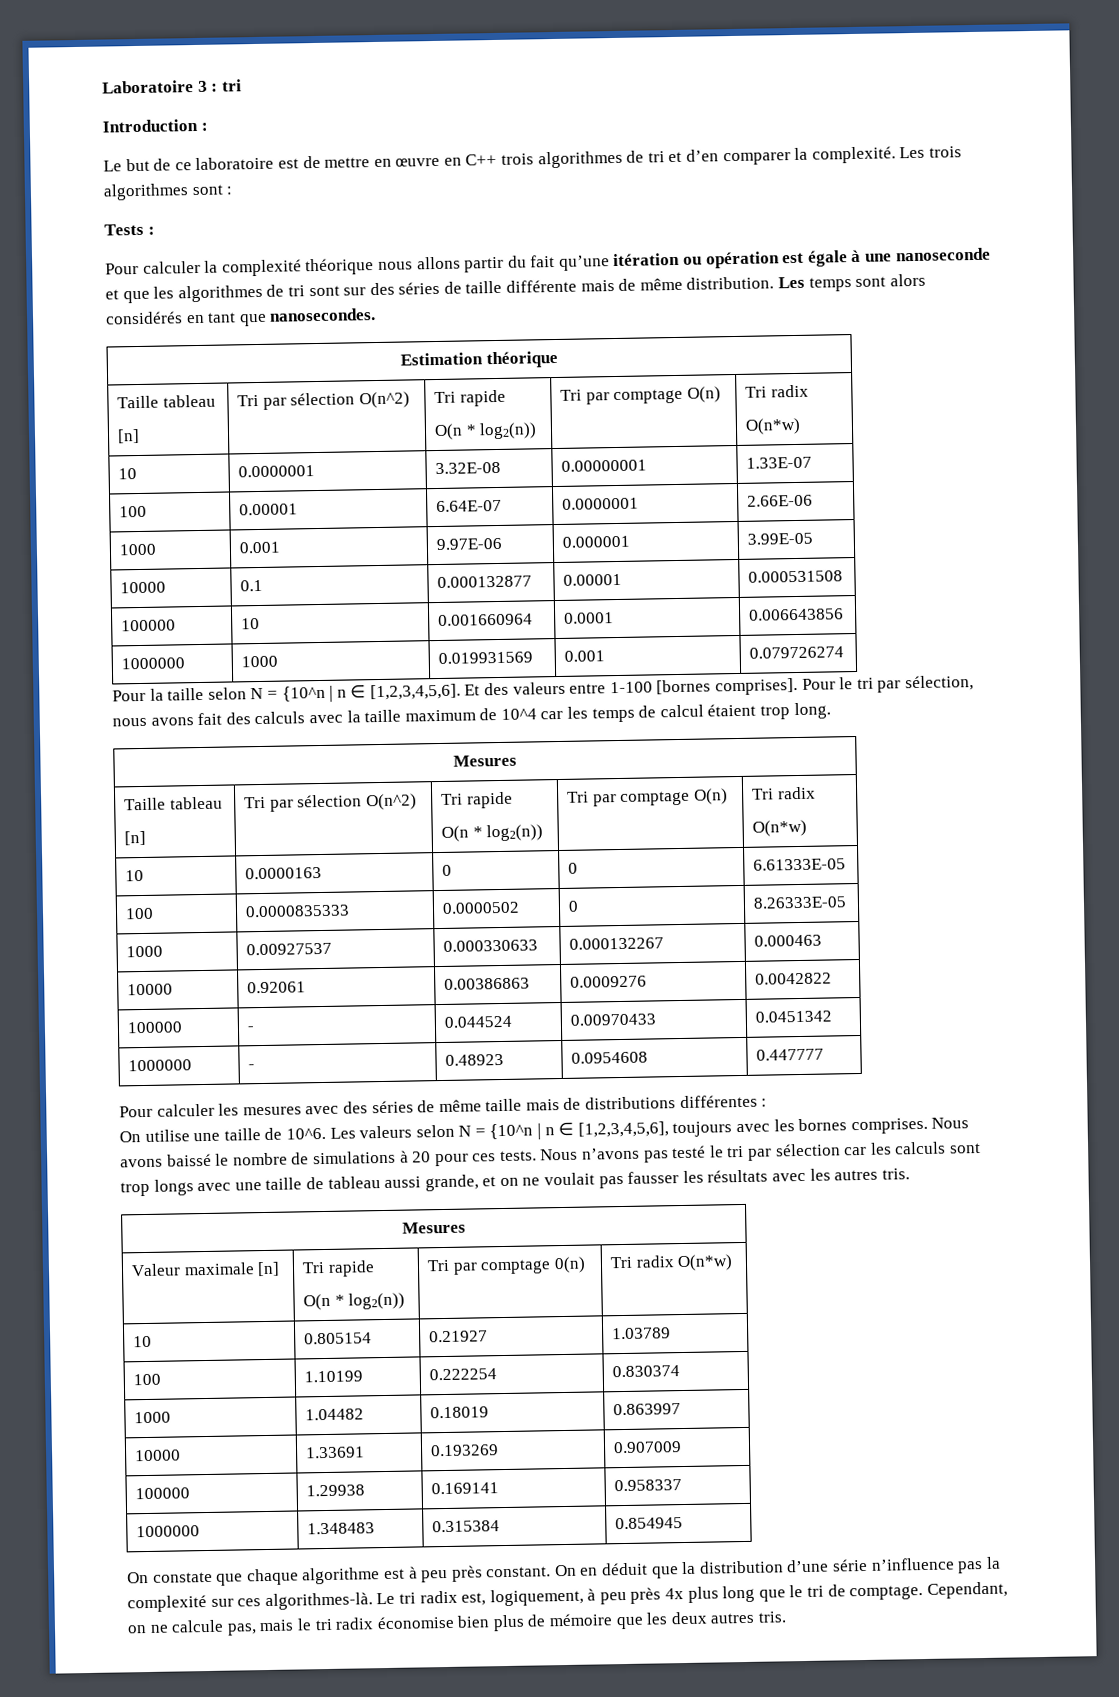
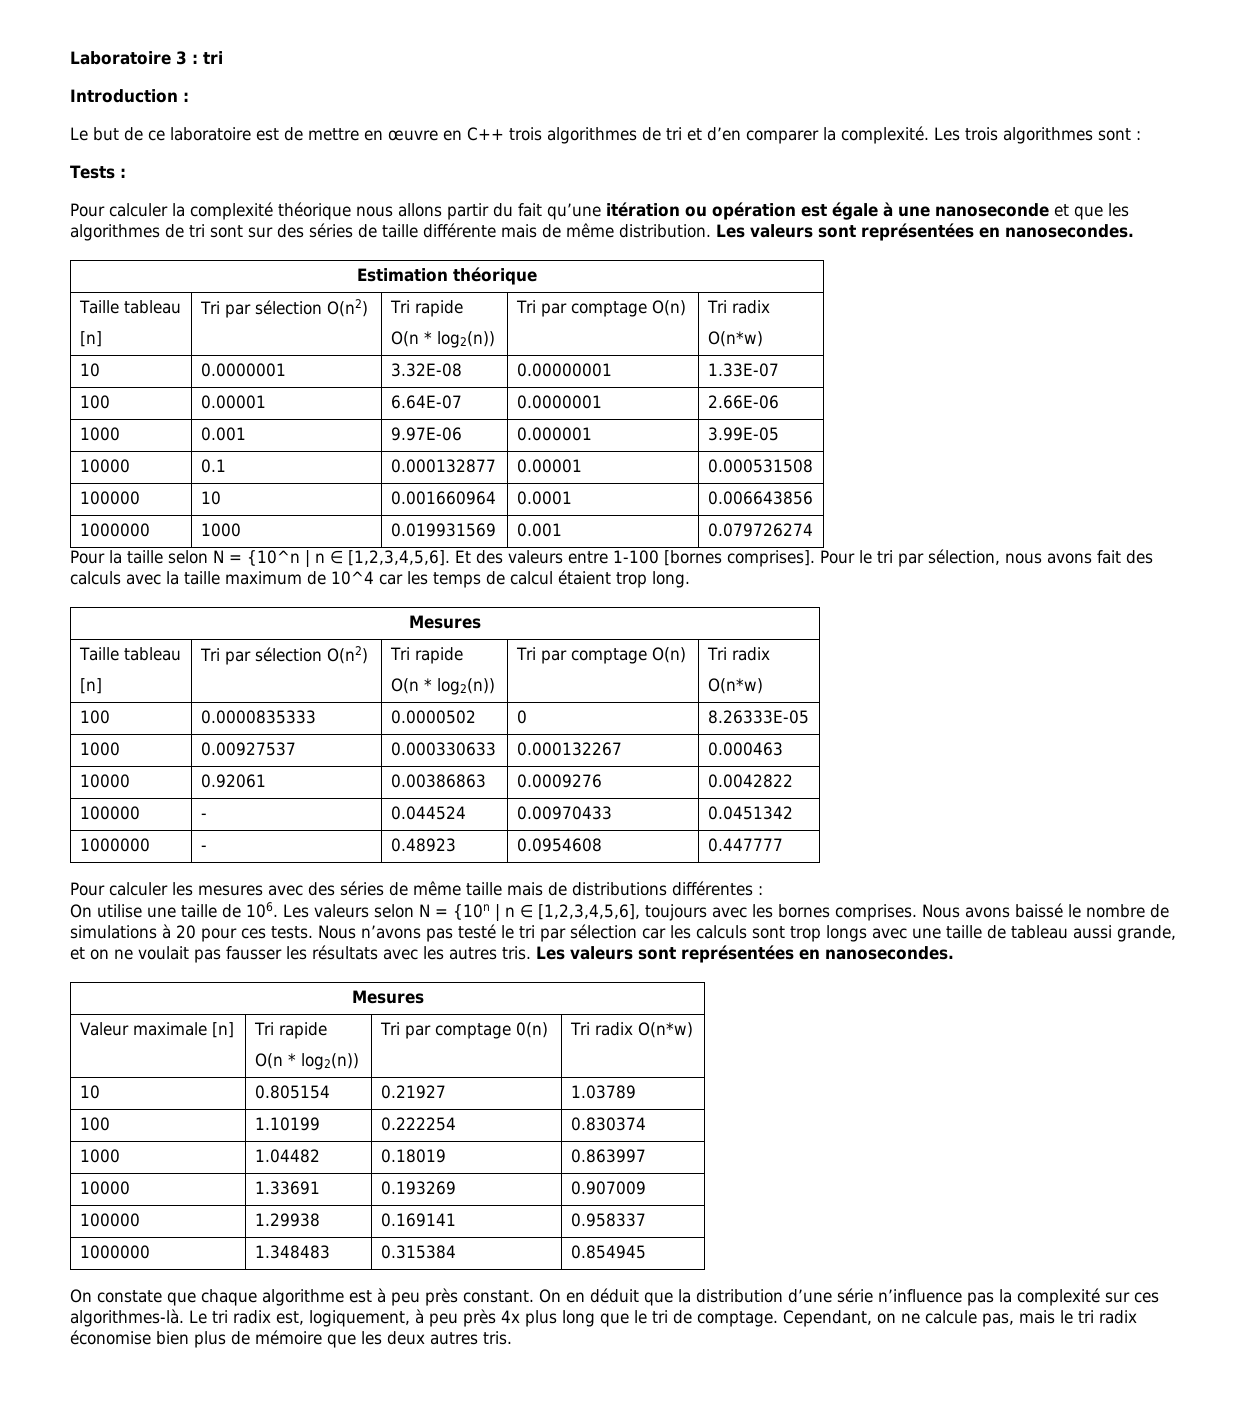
[808,273,926,292] [105,311,267,327] temps sont alors considérés en tant que -> [750,223,1000,241] valeurs sont représentées en
[359,391,411,409] O(n^2) -> [326,299,368,317] O(n2)
[366,793,418,811] O(n^2) -> [326,646,368,664] O(n2)
[125,869,145,882] [245,866,323,880] [442,864,453,876] [568,862,579,874] [753,858,847,871] // 10 | 0.0000163 | 0 | 0 | 6.61333E-05 -> (763, 686) none
[285,1127,326,1140] 10^6. -> [246,902,278,918] 106.
[489,1123,534,1140] {10^n -> [453,904,490,920] {10n
(910, 1174) none -> [536,945,954,963] Les valeurs sont représentées en nanosecondes.

